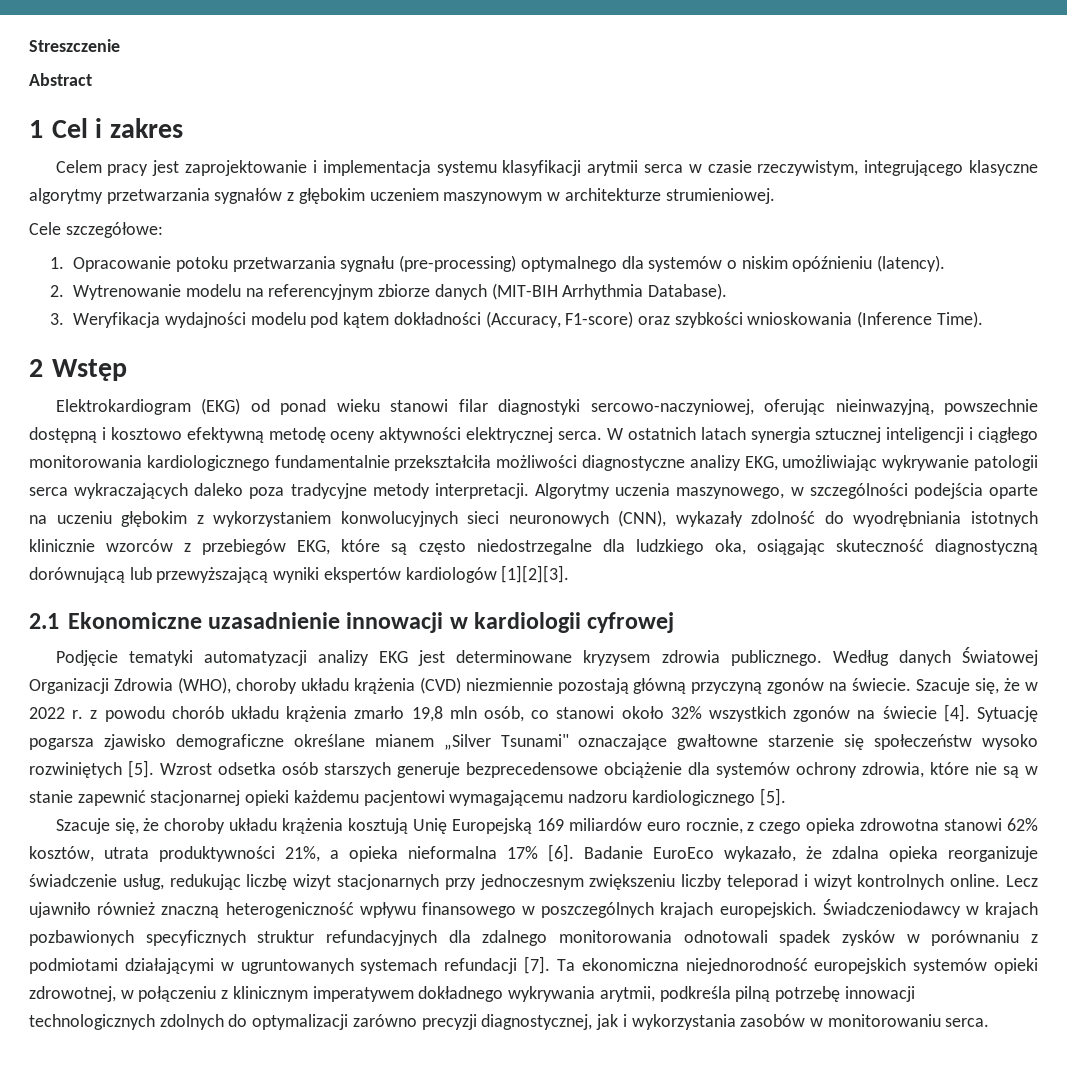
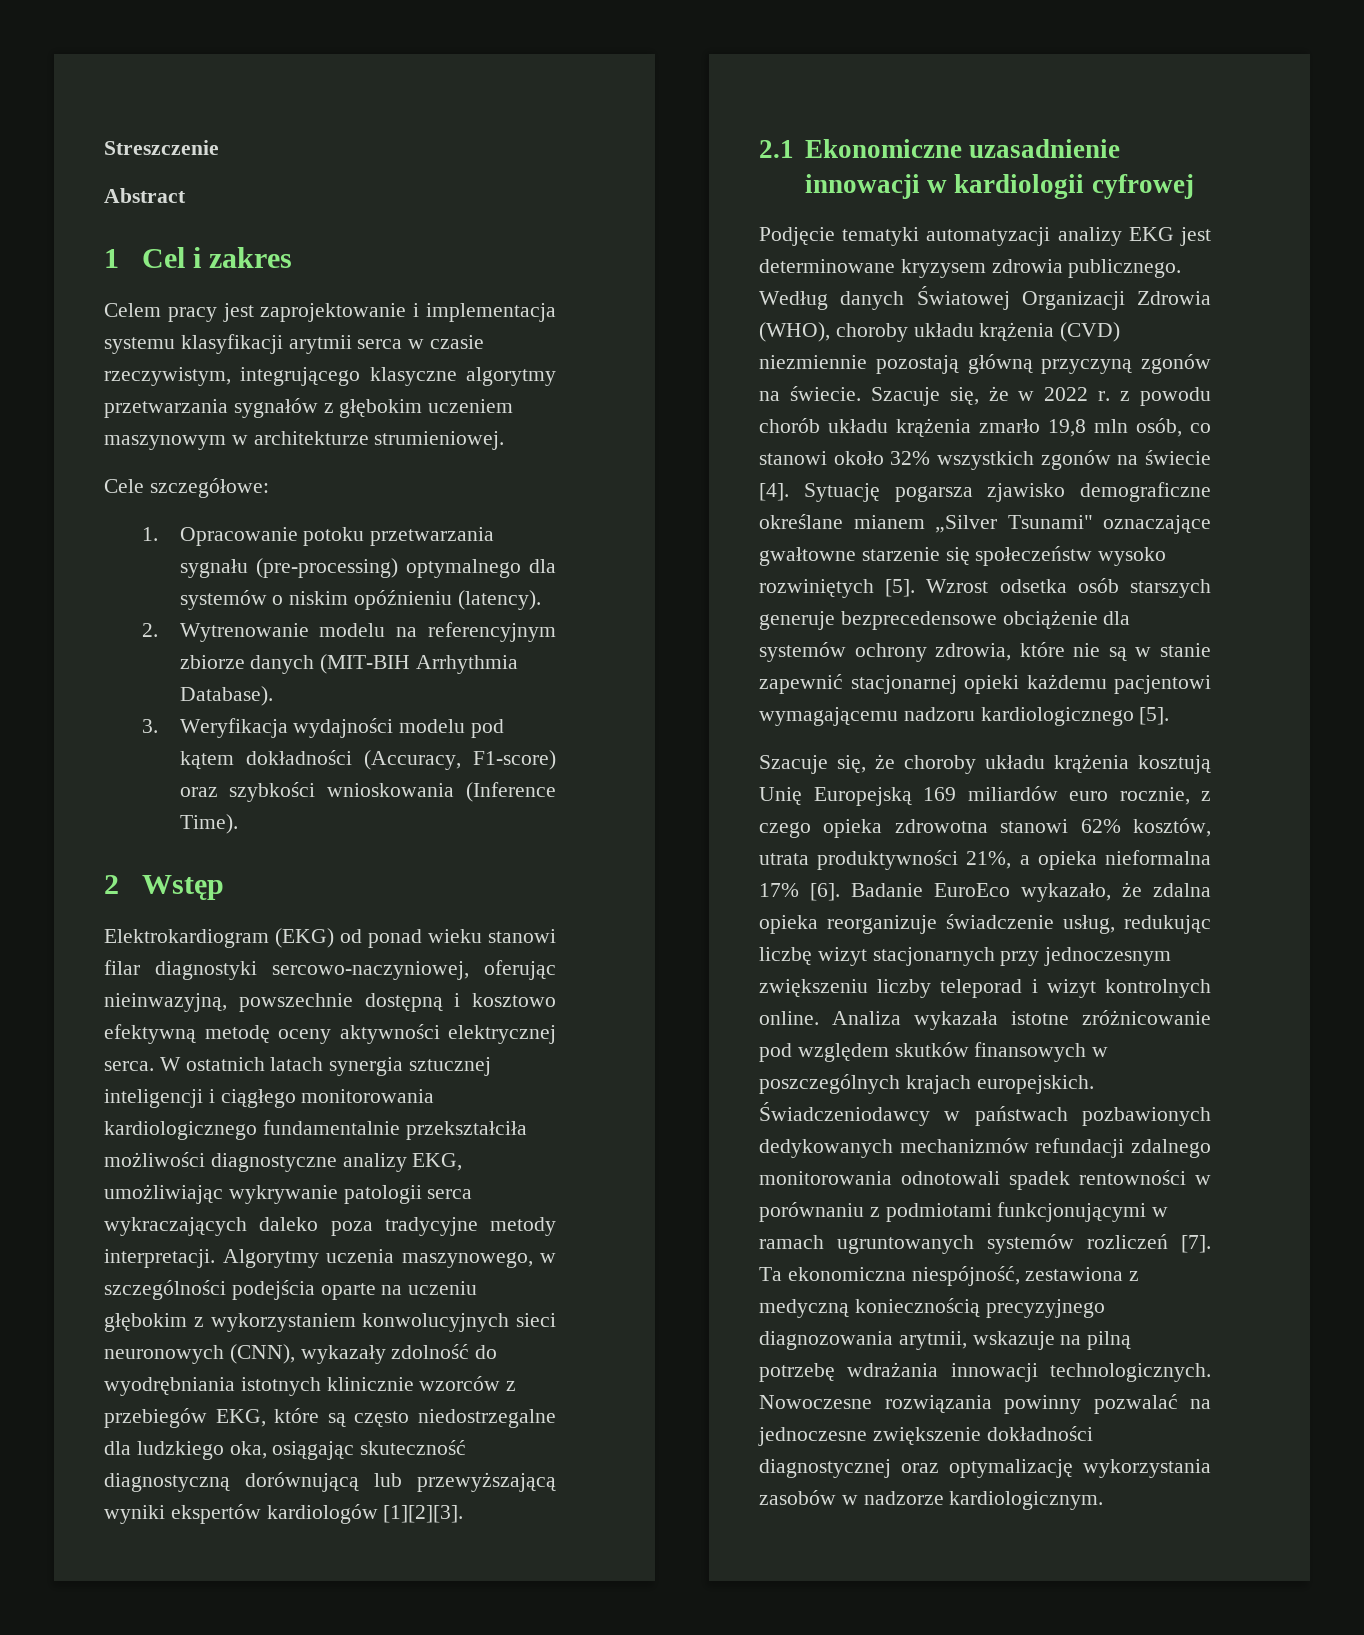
[1005,875,1038,887] [29,902,516,918] Lecz ujawniło również znaczną heterogeniczność wpływu finansowego -> [832,1010,1211,1030] [759,1042,1087,1062] Analiza wykazała istotne zróżnicowanie pod względem skutków finansowych
[984,902,1038,918] [29,930,471,946] krajach pozbawionych specyficznych struktur refundacyjnych dla -> [974,1106,1211,1126] [759,1138,1125,1158] państwach pozbawionych dedykowanych mechanizmów refundacji
[842,930,895,946] zysków -> [1079,1170,1186,1185] rentowności
[124,956,1039,974] [29,986,915,1002] [29,1014,627,1030] działającymi w ugruntowanych systemach refundacji [7]. Ta ekonomiczna niejednorodność europejskich systemów opieki zdrowotnej, w połączeniu z klinicznym imperatywem dokładnego wykrywania arytmii, podkreśla pilną potrzebę innowacji technologicznych zdolnych do optymalizacji zarówno precyzji diagnostycznej, jak i -> [997,1202,1169,1222] [759,1234,1211,1254] [759,1266,1140,1286] [759,1298,1105,1318] [759,1331,1132,1350] [759,1362,1211,1382] [759,1394,1211,1414] [758,1426,1093,1446] [759,1459,1073,1478] funkcjonującymi w ramach ugruntowanych systemów rozliczeń [7]. Ta ekonomiczna niespójność, zestawiona z medyczną koniecznością precyzyjnego diagnozowania arytmii, wskazuje na pilną potrzebę wdrażania innowacji technologicznych. Nowoczesne rozwiązania powinny pozwalać na jednoczesne zwiększenie dokładności diagnostycznej oraz optymalizację
[827,1014,990,1027] monitorowaniu serca. -> [863,1491,1104,1510] nadzorze kardiologicznym.

